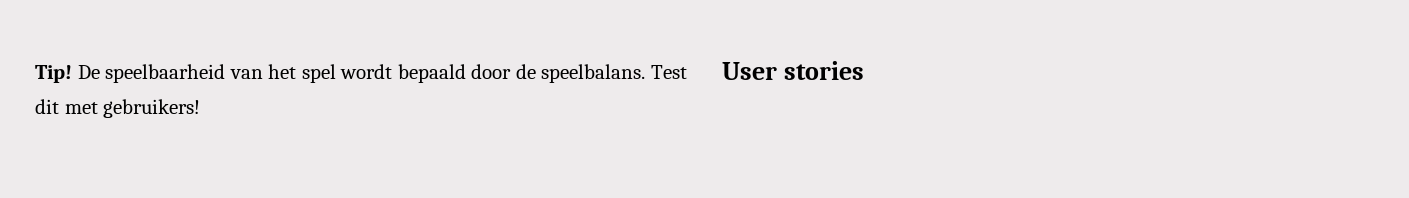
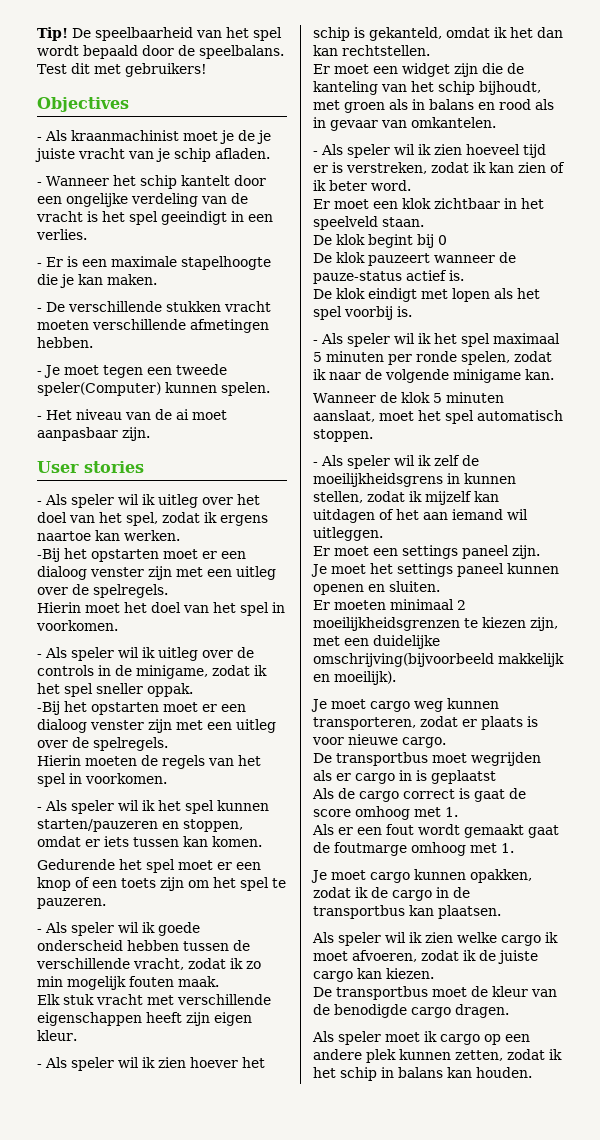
[722,61,864,80] User stories -> [37,97,129,112] [37,130,271,144] [35,148,270,162] [37,175,266,189] [37,193,248,207] [36,211,273,225] [36,229,87,240] [37,256,271,270] [37,274,157,288] [37,301,271,312] [37,319,269,333] [37,337,93,348] [37,364,227,378] [37,382,270,396] [37,409,227,420] [37,427,150,441] [37,461,144,473] [37,494,260,508] [37,512,268,526] [37,530,180,541] [37,548,246,562] [37,566,276,580] [37,584,168,598] [37,602,285,616] [36,620,118,631] [37,647,254,661] [37,665,267,679] [37,683,193,697] [37,701,246,715] [37,719,276,733] [37,737,168,751] [37,755,261,769] [37,773,167,787] [37,800,269,814] [37,819,243,832] [37,836,262,847] [37,859,261,873] [37,877,286,891] [37,898,106,909] [37,922,200,936] [37,940,250,951] [36,958,261,970] [37,976,219,990] [37,994,271,1005] [37,1012,252,1026] [37,1030,77,1041] [37,1057,265,1071] [313,27,563,41] [313,45,430,56] [313,63,524,77] [313,81,541,95] [313,99,554,113] [313,117,496,131] [313,144,546,158] [313,162,565,174] [313,180,411,191] [313,198,544,209] [313,216,424,230] [313,234,447,248] [313,252,516,266] [313,270,464,284] [313,288,540,302] [313,306,412,320] [313,333,560,347] [313,351,552,365] [313,369,554,383] [313,392,504,403] [313,410,563,424] [313,429,373,442] [313,455,479,469] [313,473,516,487] [313,491,499,505] [313,509,528,523] [313,527,383,541] [313,545,540,559] [311,563,559,577] [313,581,440,595] [313,599,466,610] [313,617,558,631] [313,635,440,649] [313,653,564,667] [313,671,396,685] [311,698,499,712] [313,716,538,730] [312,734,446,748] [313,752,541,766] [313,770,496,784] [312,788,526,802] [313,806,458,820] [312,824,559,838] [313,842,514,856] [311,869,532,883] [313,887,470,901] [313,905,501,919] [312,932,558,946] [313,950,538,964] [313,968,434,982] [313,986,557,1000] [313,1004,509,1018] [312,1031,530,1045] [313,1049,562,1063] [313,1067,532,1081] Objectives // - Als kraanmachinist moet je de je juiste vracht van je schip afladen. // - Wanneer het schip kantelt door een ongelijke verdeling van de vracht is het spel geeindigt in een verlies. // - Er is een maximale stapelhoogte die je kan maken. // - De verschillende stukken vracht moeten verschillende afmetingen hebben. // - Je moet tegen een tweede speler(Computer) kunnen spelen. // - Het niveau van de ai moet aanpasbaar zijn. // User stories // - Als speler wil ik uitleg over het doel van het spel, zodat ik ergens naartoe kan werken. // -Bij het opstarten moet er een dialoog venster zijn met een uitleg over de spelregels. // Hierin moet het doel van het spel in voorkomen. // - Als speler wil ik uitleg over de controls in de minigame, zodat ik het spel sneller oppak. // -Bij het opstarten moet er een dialoog venster zijn met een uitleg over de spelregels. // Hierin moeten de regels van het spel in voorkomen. // - Als speler wil ik het spel kunnen starten/pauzeren en stoppen, omdat er iets tussen kan komen. // Gedurende het spel moet er een knop of een toets zijn om het spel te pauzeren. // - Als speler wil ik goede onderscheid hebben tussen de verschillende vracht, zodat ik zo min mogelijk fouten maak. // Elk stuk vracht met verschillende eigenschappen heeft zijn eigen kleur. // - Als speler wil ik zien hoever het schip is gekanteld, omdat ik het dan kan rechtstellen. // Er moet een widget zijn die de kanteling van het schip bijhoudt, met groen als in balans en rood als in gevaar van omkantelen. // - Als speler wil ik zien hoeveel tijd er is verstreken, zodat ik kan zien of ik beter word. // Er moet een klok zichtbaar in het speelveld staan. // De klok begint bij 0 // De klok pauzeert wanneer de pauze-status actief is. // De klok eindigt met lopen als het spel voorbij is. // - Als speler wil ik het spel maximaal 5 minuten per ronde spelen, zodat ik naar de volgende minigame kan. // Wanneer de klok 5 minuten aanslaat, moet het spel automatisch stoppen. // - Als speler wil ik zelf de moeilijkheidsgrens in kunnen stellen, zodat ik mijzelf kan uitdagen of het aan iemand wil uitleggen. // Er moet een settings paneel zijn. // Je moet het settings paneel kunnen openen en sluiten. // Er moeten minimaal 2 moeilijkheidsgrenzen te kiezen zijn, met een duidelijke omschrijving(bijvoorbeeld makkelijk en moeilijk). // Je moet cargo weg kunnen transporteren, zodat er plaats is voor nieuwe cargo. // De transportbus moet wegrijden als er cargo in is geplaatst // Als de cargo correct is gaat de score omhoog met 1. // Als er een fout wordt gemaakt gaat de foutmarge omhoog met 1. // Je moet cargo kunnen opakken, zodat ik de cargo in de transportbus kan plaatsen. // Als speler wil ik zien welke cargo ik moet afvoeren, zodat ik de juiste cargo kan kiezen. // De transportbus moet de kleur van de benodigde cargo dragen. // Als speler moet ik cargo op een andere plek kunnen zetten, zodat ik het schip in balans kan houden.

